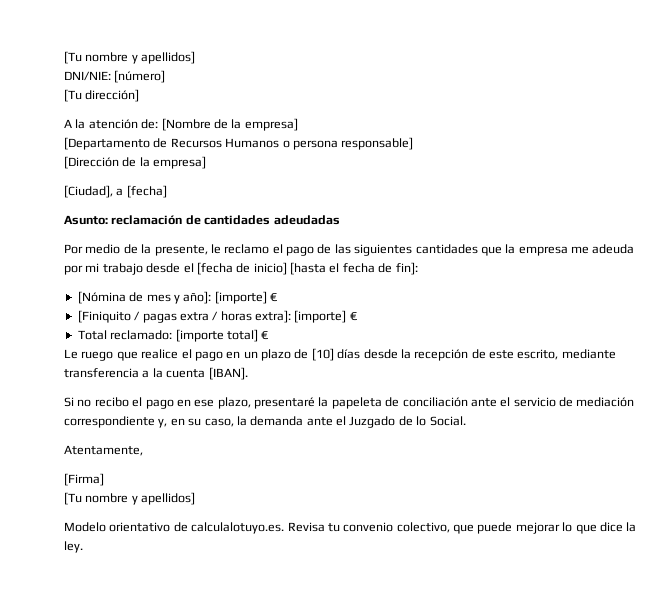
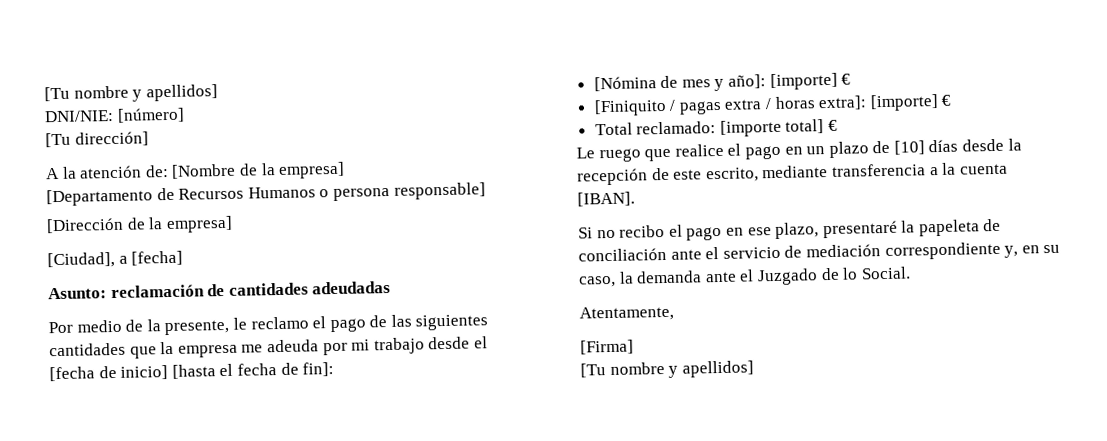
[64,522,637,534] [64,541,83,553] // Modelo orientativo de calculalotuyo.es. Revisa tu convenio colectivo, que puede mejorar lo que dice la ley. -> (754, 369) none

